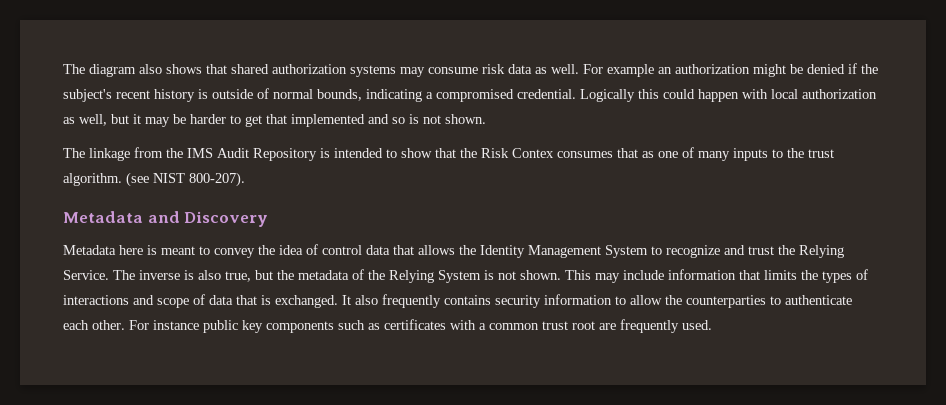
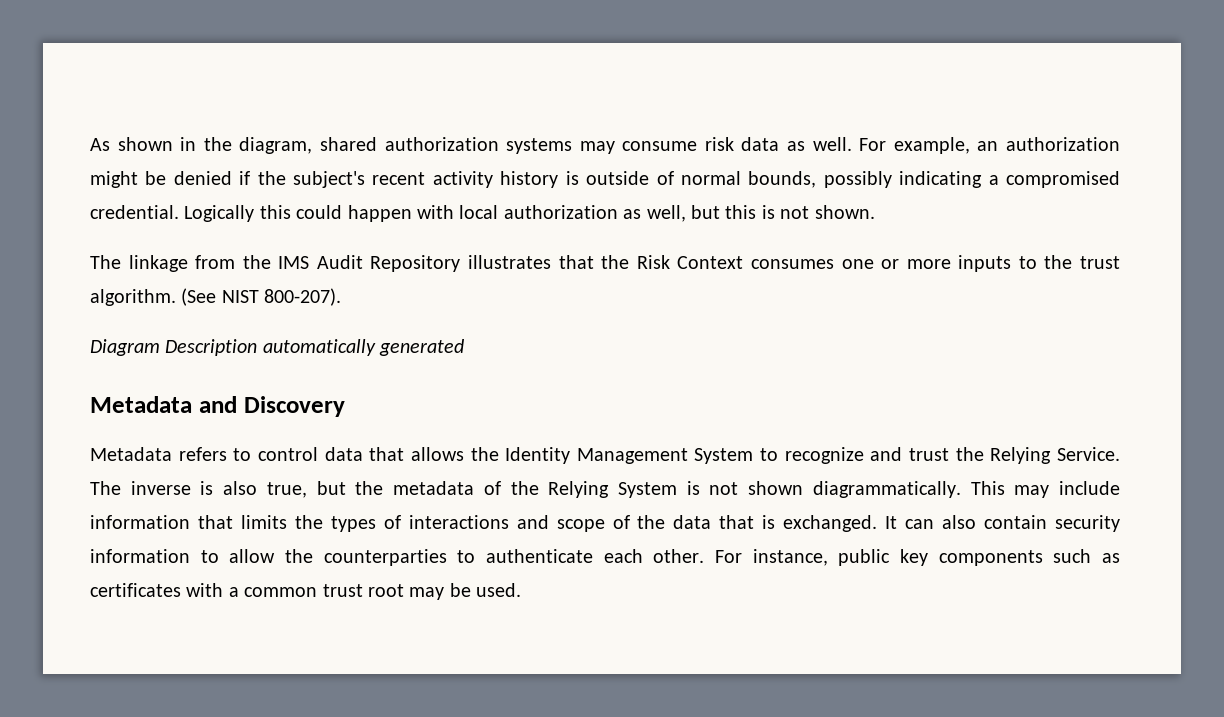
[63,64,227,77] The diagram also shows that -> [90,137,313,154] As shown in the diagram,
[607,64,654,77] example -> [893,137,970,154] example,
(150, 94) none -> [432,171,493,188] activity
(362, 95) none -> [823,171,892,188] possibly
[133,114,405,127] it may be harder to get that implemented and so -> [725,205,757,219] this
[320,147,730,161] is intended to show that the Risk Contex consumes that as one of many -> [468,255,951,269] illustrates that the Risk Context consumes one or more
[126,172,149,187] (see -> [181,288,217,306] (See
(245, 179) none -> [90,339,465,356] // Diagram Description automatically generated
[119,244,318,258] here is meant to convey the idea of -> [178,447,252,461] refers to
[520,270,561,280] shown. -> [748,481,961,498] shown diagrammatically.
(205, 299) none -> [637,515,666,529] the
[355,294,491,308] also frequently contains -> [905,515,1048,529] can also contain
[153,320,199,330] instance -> [752,549,828,566] instance,
[599,319,679,333] are frequently -> [409,583,471,600] may be

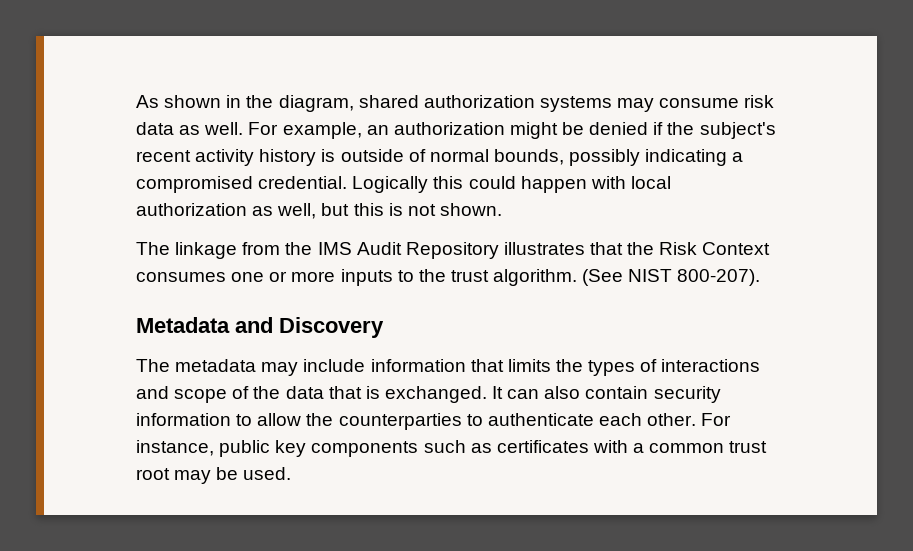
[90,339,465,356] // Diagram Description automatically generated -> (761, 277) none
[90,447,1120,464] [90,481,1005,498] Metadata refers to control data that allows the Identity Management System to recognize and trust the Relying Service. The inverse is also true, but the metadata of the Relying System is not shown diagrammatically. This -> [136,359,257,372] The metadata

